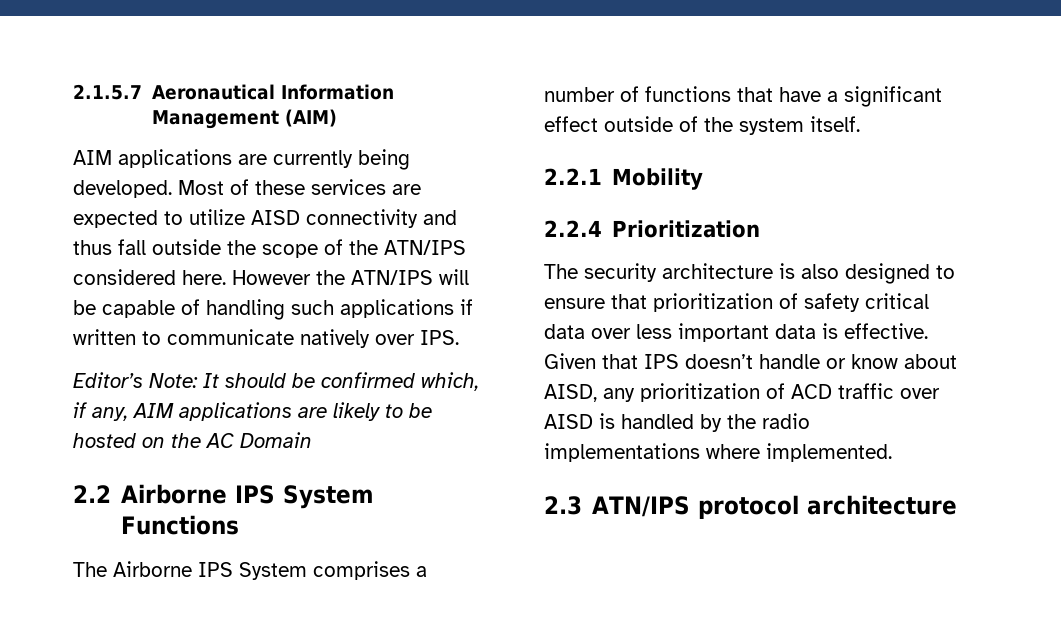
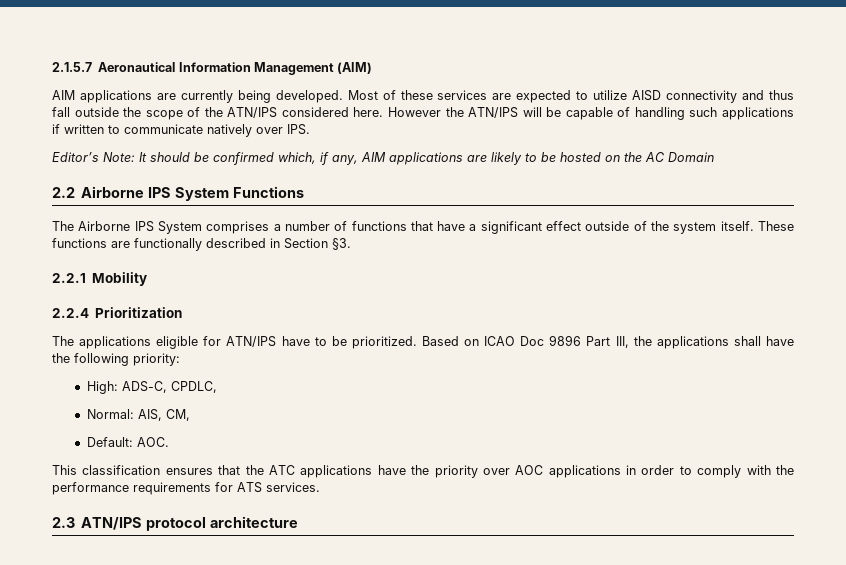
(860, 124) none -> [757,221,794,231] [52,238,351,251] These functions are functionally described in Section §3.
[584,263,955,284] [544,293,929,312] [544,323,928,342] [544,353,957,369] [544,383,940,402] [544,413,810,432] [544,443,892,462] security architecture is also designed to ensure that prioritization of safety critical data over less important data is effective. Given that IPS doesn’t handle or know about AISD, any prioritization of ACD traffic over AISD is handled by the radio implementations where implemented. -> [79,335,794,349] [52,353,180,366] [86,381,217,394] [86,409,190,421] [86,437,169,447] [52,465,795,478] [52,482,320,495] applications eligible for ATN/IPS have to be prioritized. Based on ICAO Doc 9896 Part III, the applications shall have the following priority: // High: ADS-C, CPDLC, // Normal: AIS, CM, // Default: AOC. // This classification ensures that the ATC applications have the priority over AOC applications in order to comply with the performance requirements for ATS services.

